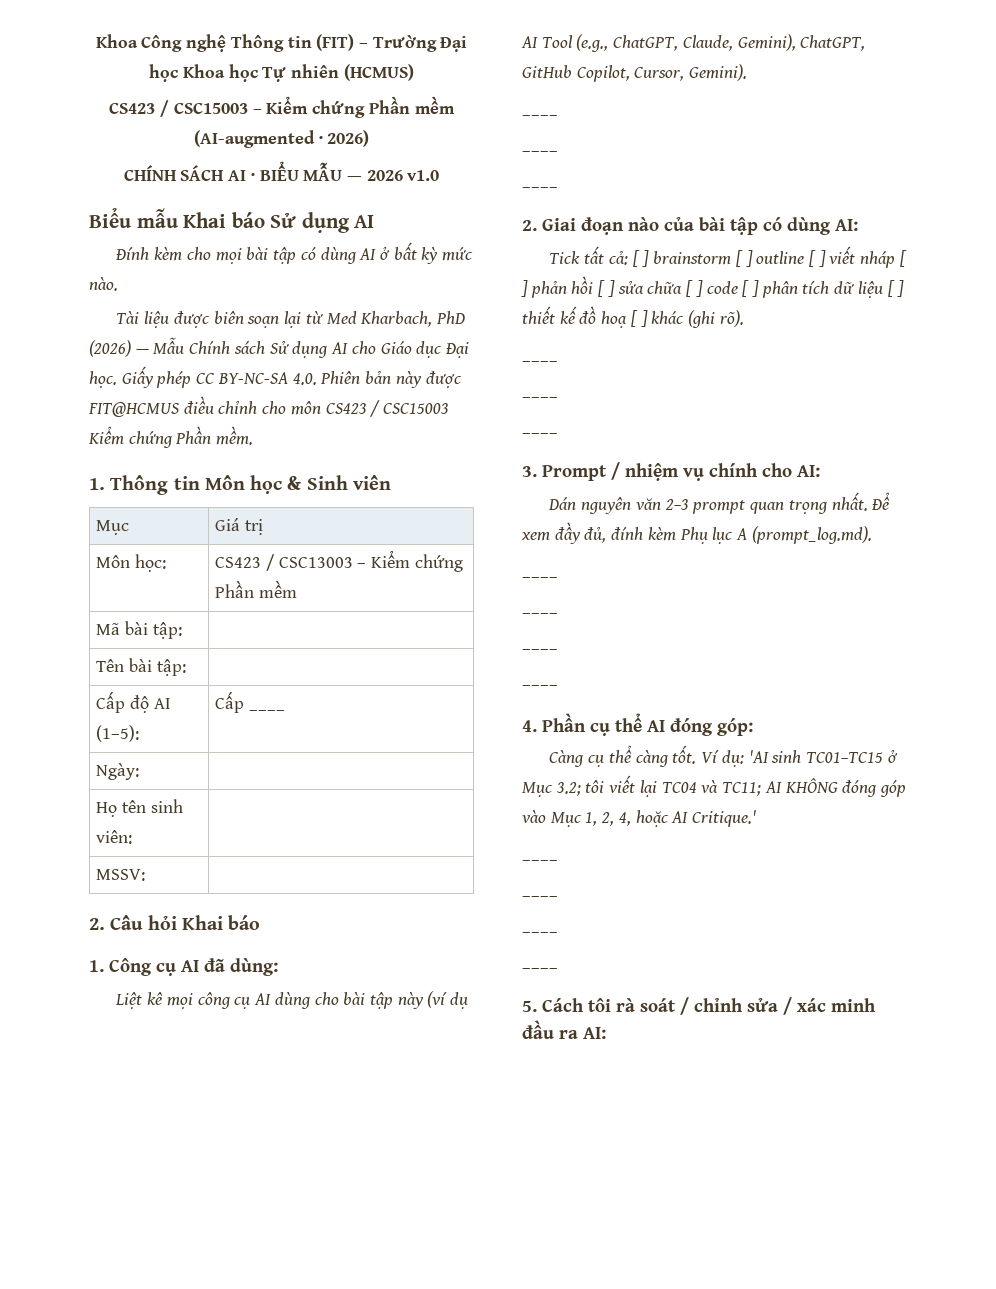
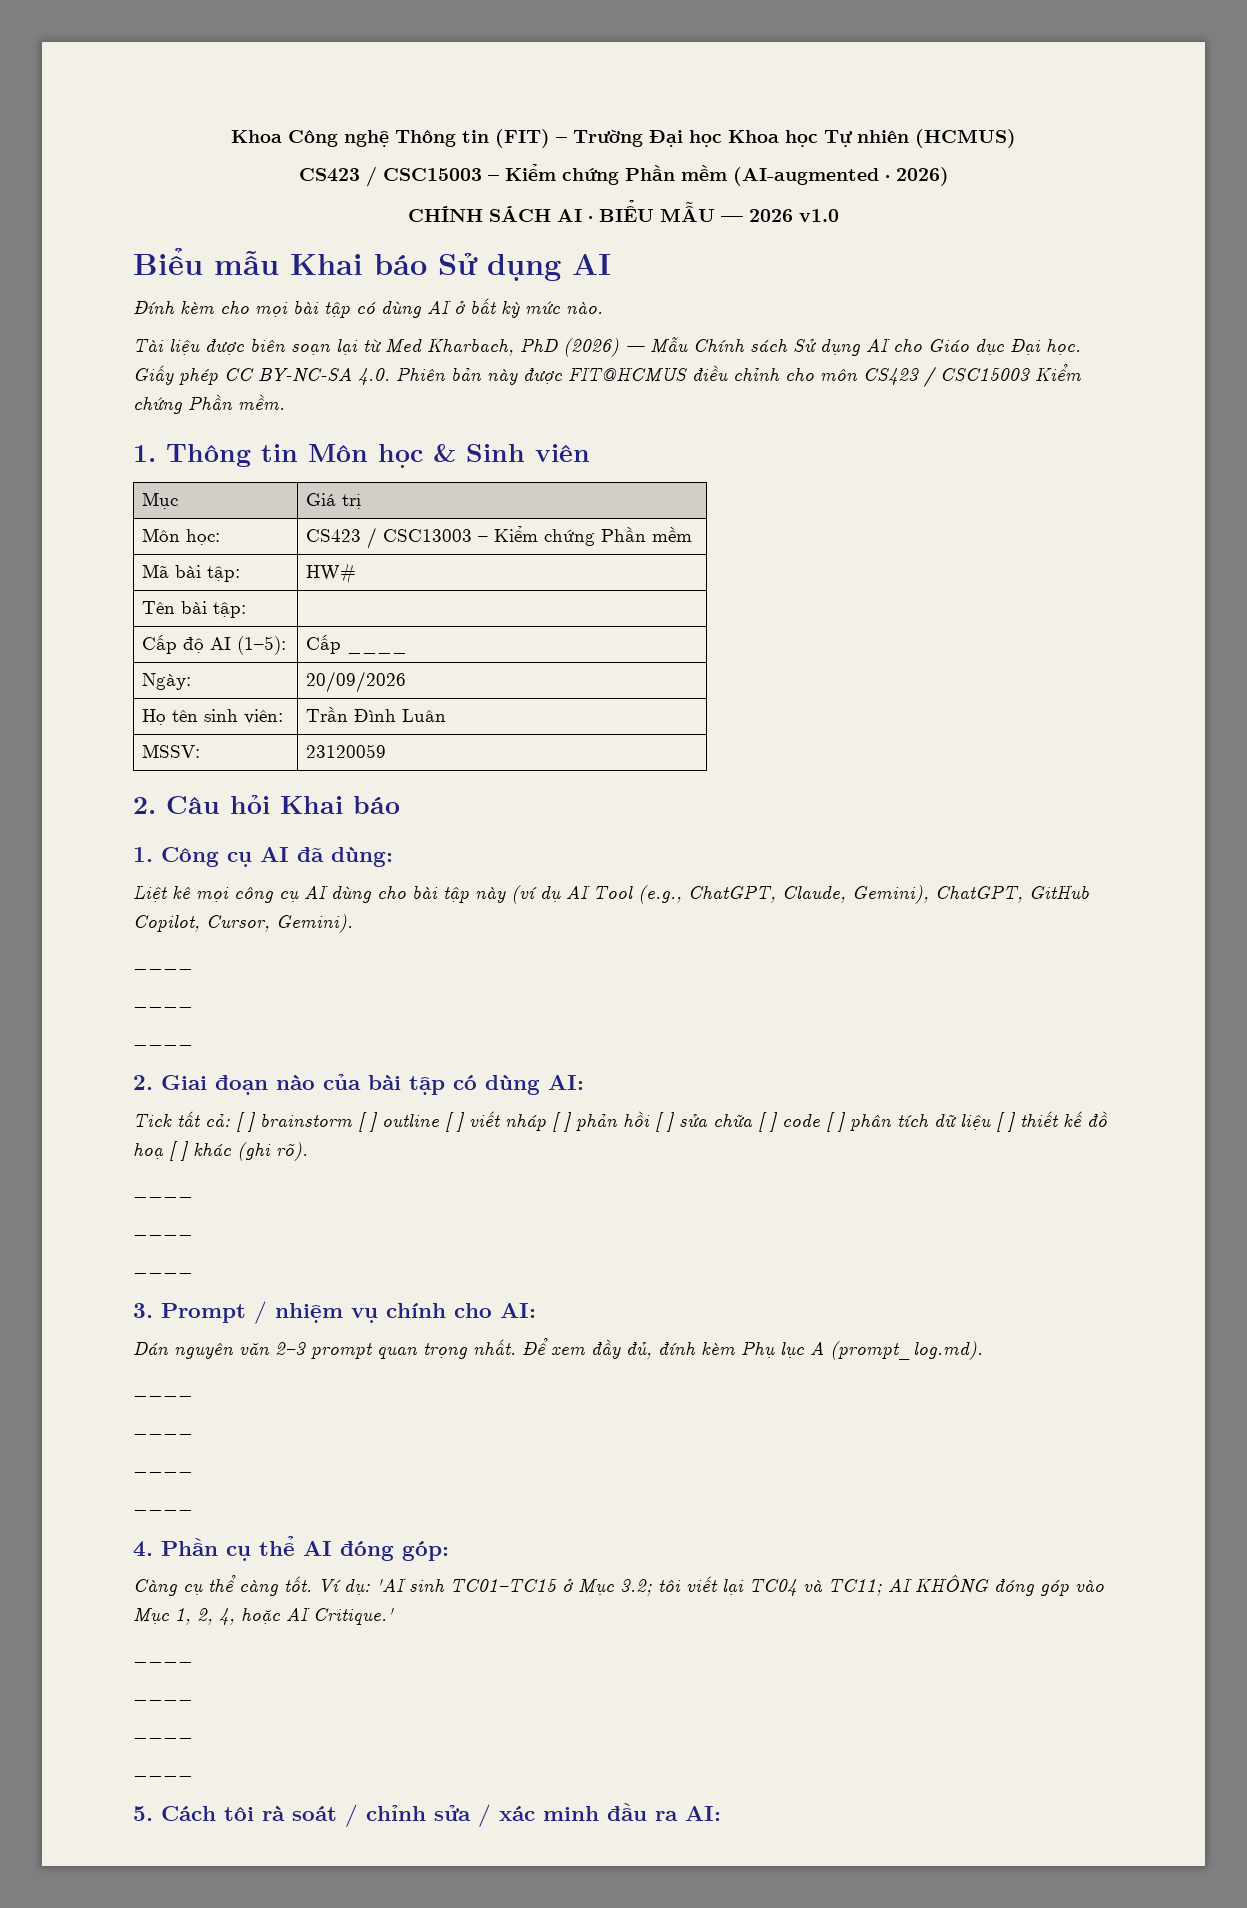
(182, 630) none -> [305,563,356,584] HW#
(140, 771) none -> [305,671,406,693] 20/09/2026
(133, 837) none -> [305,706,446,722] Trần Đình Luân
(146, 875) none -> [305,744,386,758] 23120059

